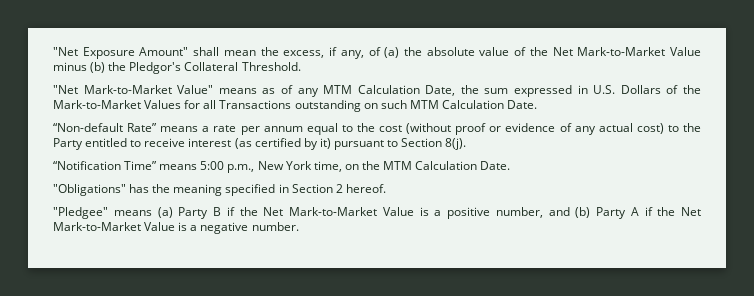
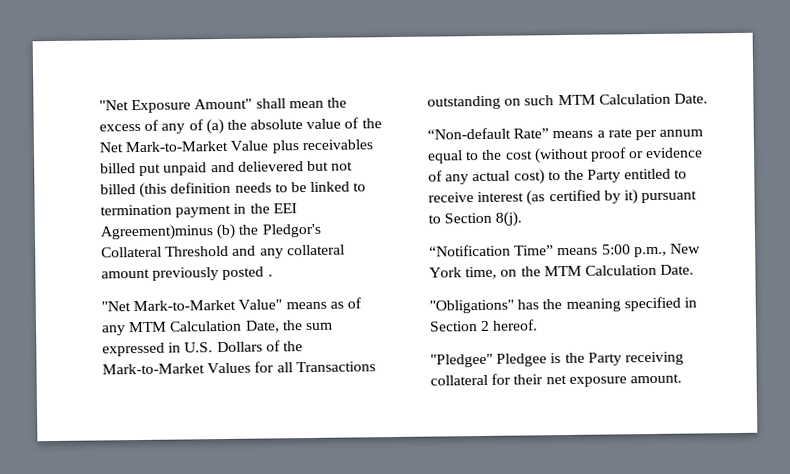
[283,47,364,59] excess, if any, -> [99,119,186,134] excess of any
[53,62,301,74] minus (b) the Pledgor's Collateral Threshold. -> [271,139,373,154] [100,160,354,176] [100,181,367,198] [100,203,297,218] [100,223,321,241] [101,244,345,259] [101,266,273,281] plus receivables billed put unpaid and delievered but not billed (this definition needs to be linked to termination payment in the EEI Agreement)minus (b) the Pledgor's Collateral Threshold and any collateral amount previously posted .
[113,207,701,219] [53,222,299,234] means (a) Party B if the Net Mark-to-Market Value is a positive number, and (b) Party A if the Net Mark-to-Market Value is a negative number. -> [496,351,684,367] [430,373,682,387] Pledgee is the Party receiving collateral for their net exposure amount.

